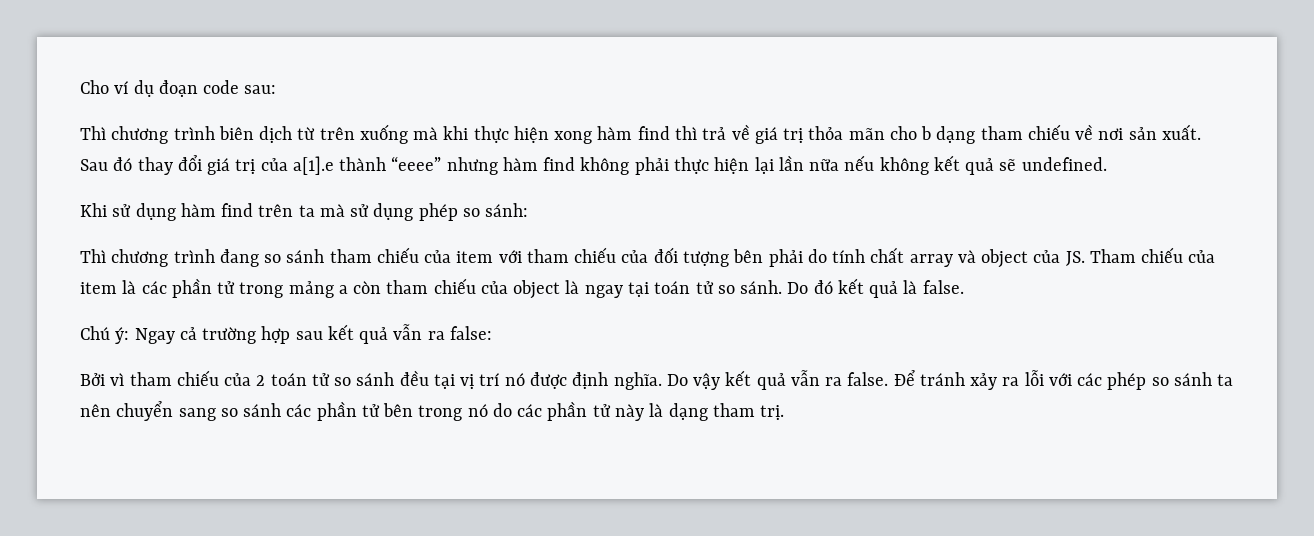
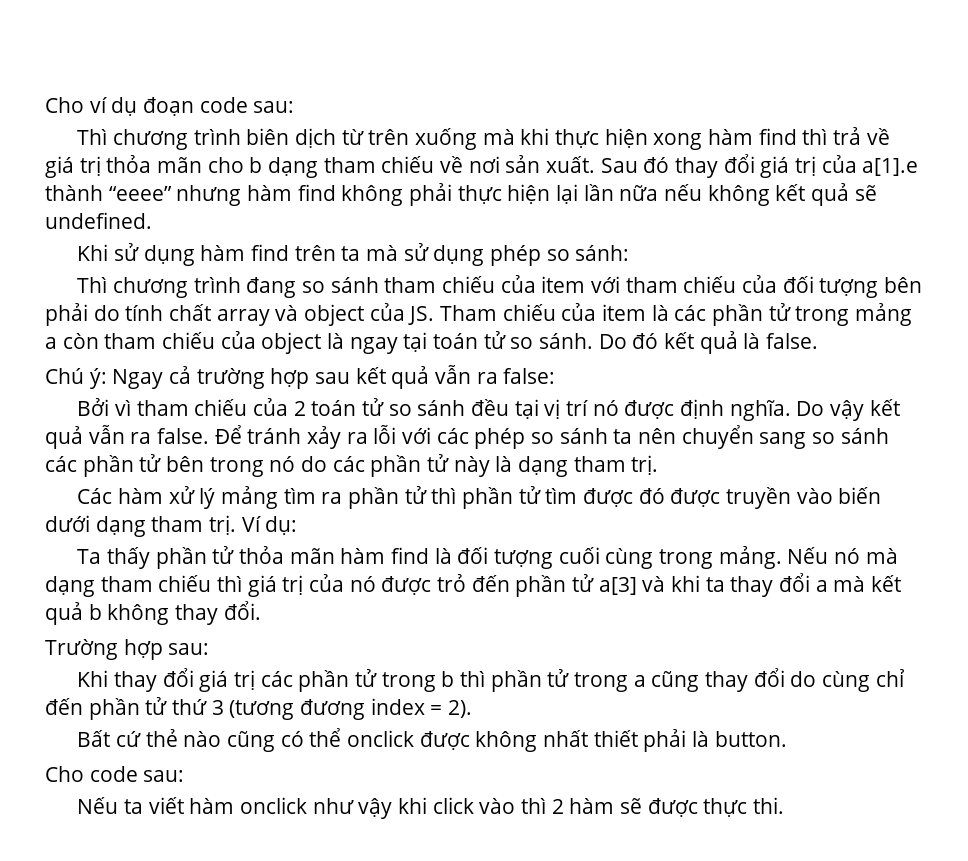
(785, 412) none -> [77,486,882,509] [45,515,298,537] [77,546,898,569] [45,573,902,597] [45,601,261,625] [45,639,210,660] [77,668,904,692] [45,697,473,720] [77,728,787,752] [45,766,185,782] [77,797,784,819] // Các hàm xử lý mảng tìm ra phần tử thì phần tử tìm được đó được truyền vào biến dưới dạng tham trị. Ví dụ: // Ta thấy phần tử thỏa mãn hàm find là đối tượng cuối cùng trong mảng. Nếu nó mà dạng tham chiếu thì giá trị của nó được trỏ đến phần tử a[3] và khi ta thay đổi a mà kết quả b không thay đổi. // Trường hợp sau: // Khi thay đổi giá trị các phần tử trong b thì phần tử trong a cũng thay đổi do cùng chỉ đến phần tử thứ 3 (tương đương index = 2). // Bất cứ thẻ nào cũng có thể onclick được không nhất thiết phải là button. // Cho code sau: // Nếu ta viết hàm onclick như vậy khi click vào thì 2 hàm sẽ được thực thi.

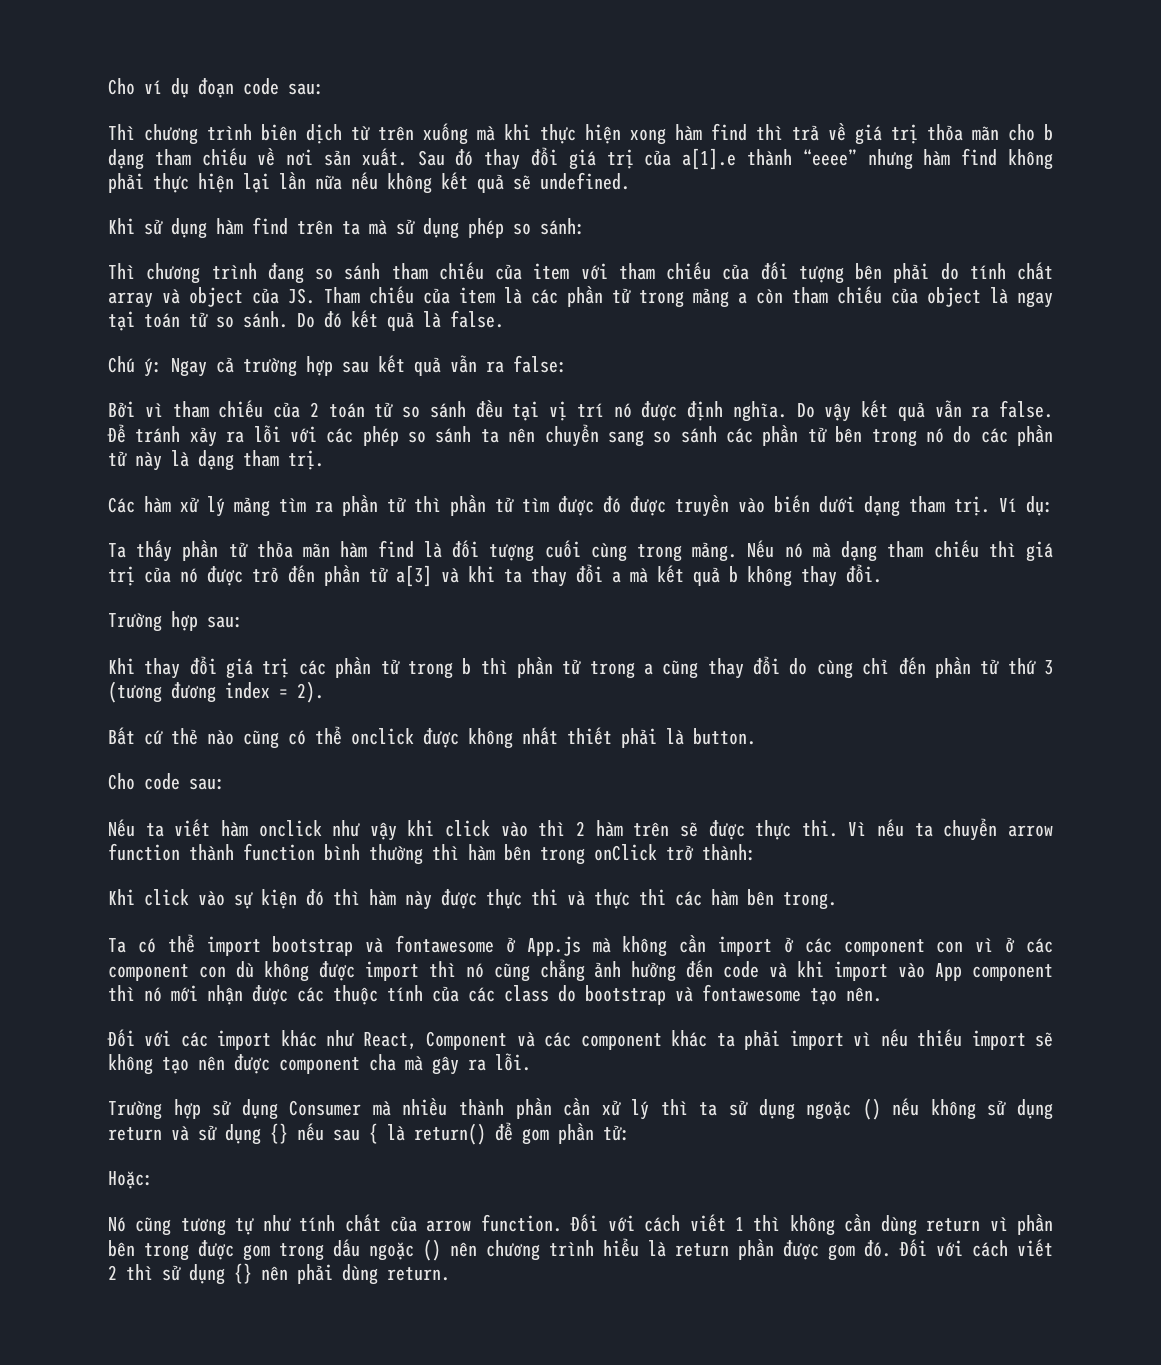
(615, 806) none -> [633,822,670,837] trên
(784, 805) none -> [848,818,1053,841] [108,843,756,865] [108,889,837,910] [108,934,1054,957] [108,959,1053,982] [108,984,882,1005] [107,1029,1054,1050] [108,1053,531,1075] [108,1098,1053,1120] [108,1122,630,1145] [108,1171,153,1189] [108,1214,1054,1236] [108,1238,1053,1261] [108,1263,450,1285] Vì nếu ta chuyển arrow function thành function bình thường thì hàm bên trong onClick trở thành: // Khi click vào sự kiện đó thì hàm này được thực thi và thực thi các hàm bên trong. // Ta có thể import bootstrap và fontawesome ở App.js mà không cần import ở các component con vì ở các component con dù không được import thì nó cũng chẳng ảnh hưởng đến code và khi import vào App component thì nó mới nhận được các thuộc tính của các class do bootstrap và fontawesome tạo nên. // Đối với các import khác như React, Component và các component khác ta phải import vì nếu thiếu import sẽ không tạo nên được component cha mà gây ra lỗi. // Trường hợp sử dụng Consumer mà nhiều thành phần cần xử lý thì ta sử dụng ngoặc () nếu không sử dụng return và sử dụng {} nếu sau { là return() để gom phần tử: // Hoặc: // Nó cũng tương tự như tính chất của arrow function. Đối với cách viết 1 thì không cần dùng return vì phần bên trong được gom trong dấu ngoặc () nên chương trình hiểu là return phần được gom đó. Đối với cách viết 2 thì sử dụng {} nên phải dùng return.

